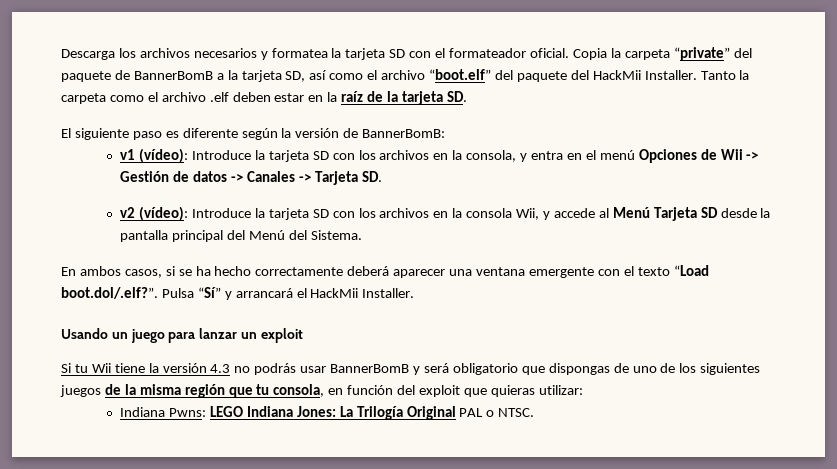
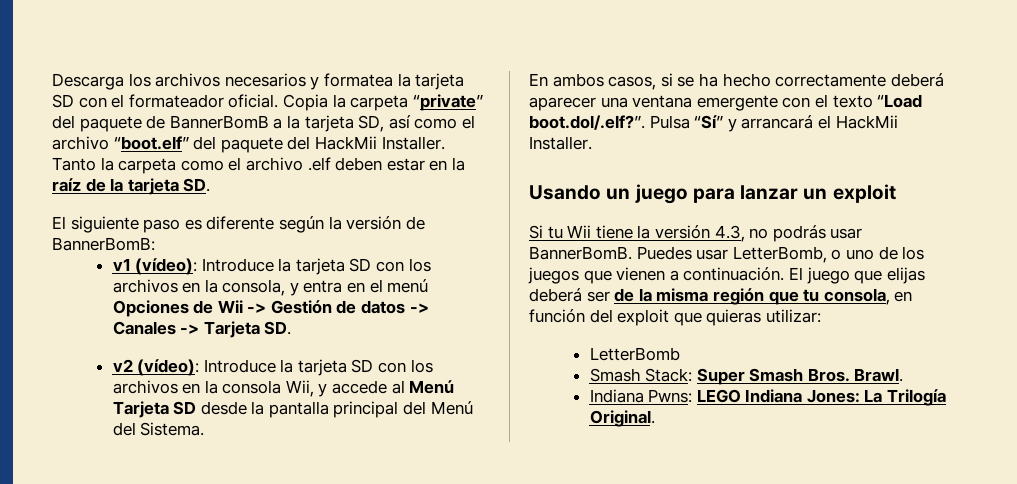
[210,364,231,373] 4.3 -> [714,225,745,242] 4.3,
[330,363,761,375] [60,385,101,397] BannerBomB y será obligatorio que dispongas de uno de los siguientes juegos -> [529,246,925,263] [528,267,925,284] [529,288,610,302] BannerBomB. Puedes usar LetterBomb, o uno de los juegos que vienen a continuación. El juego que elijas deberá ser
(583, 390) none -> [589,347,680,361] [589,368,904,385] // LetterBomb // Smash Stack: Super Smash Bros. Brawl.
[406,406,535,420] Original PAL o NTSC. -> [589,410,655,427] Original.

